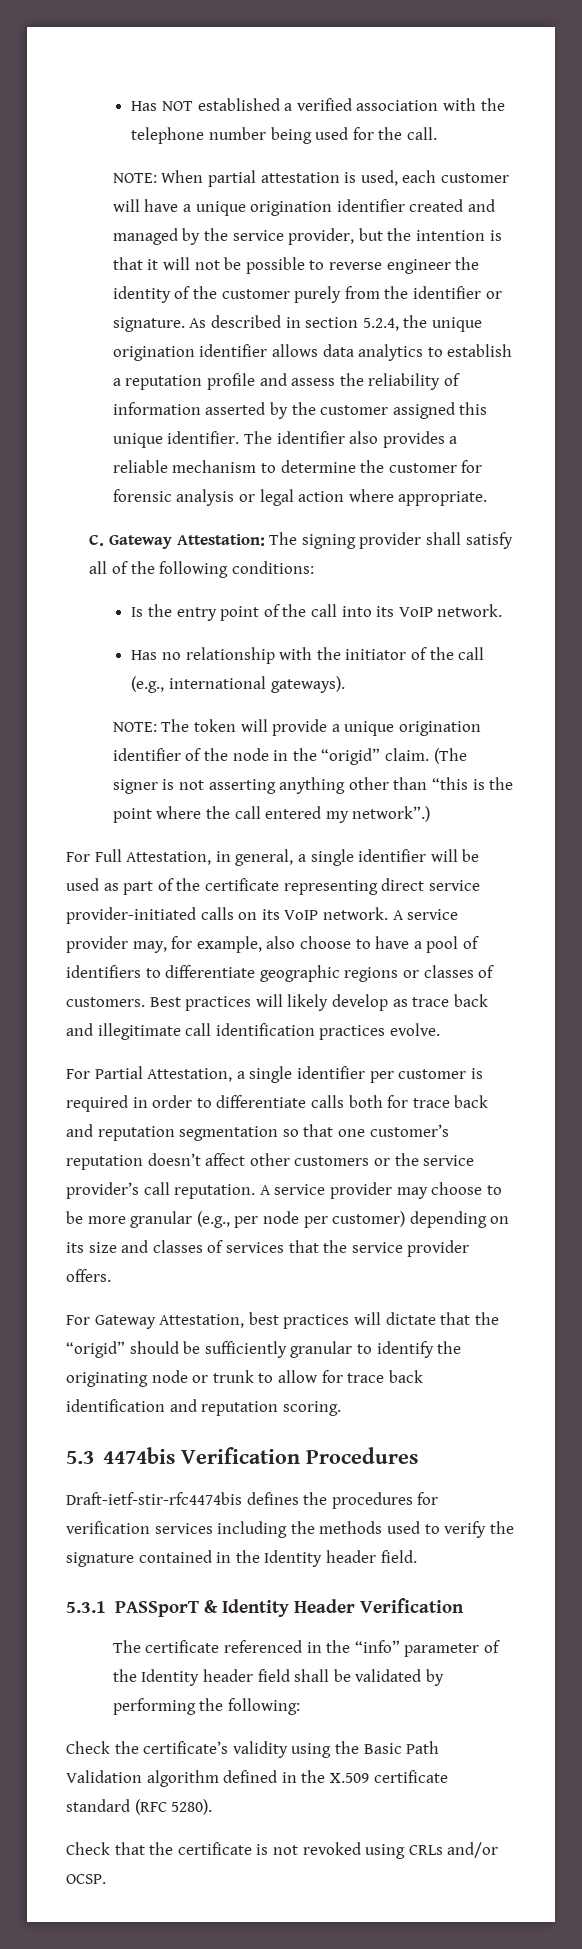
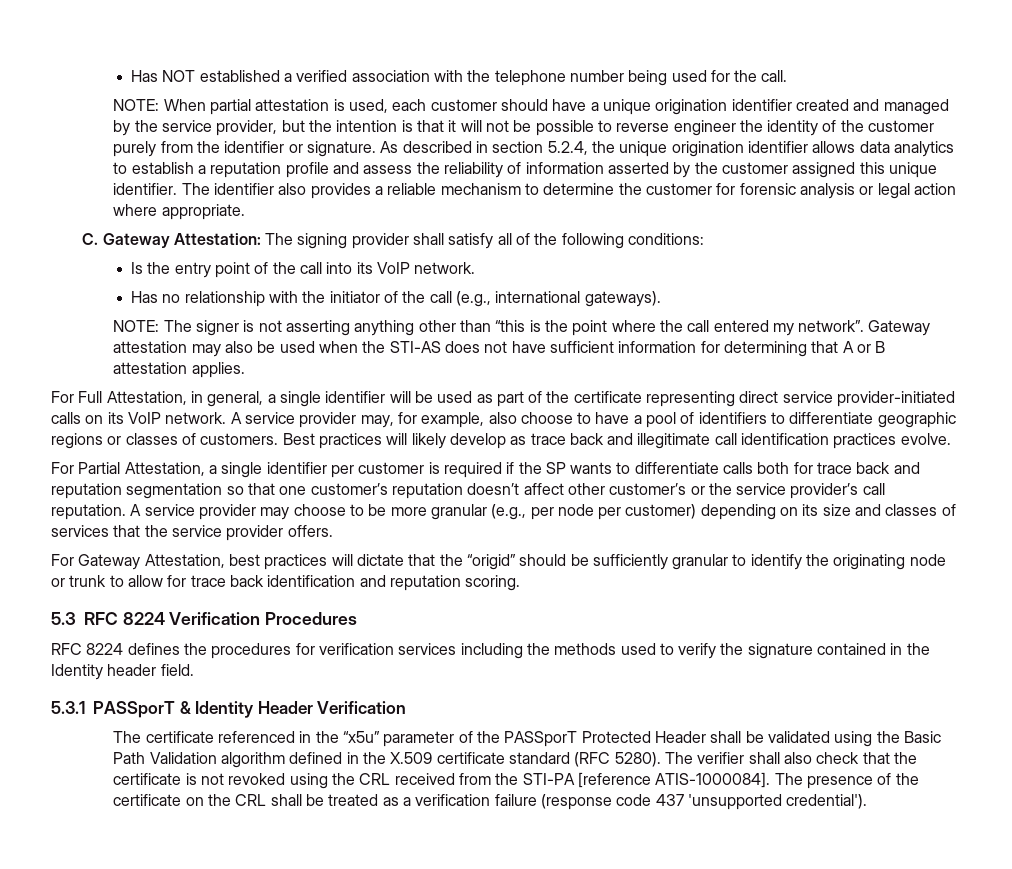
[112,199,140,212] will -> [500,99,548,111] should
[193,719,481,736] [112,748,467,765] token will provide a unique origination identifier of the node in the “origid” claim. (The -> (192, 326) none
[352,806,431,822] network”.) -> [798,320,931,336] [113,341,886,357] [113,362,245,378] network”. Gateway attestation may also be used when the STI-AS does not have sufficient information for determining that A or B attestation applies.
[132,1095,193,1108] in order -> [506,462,613,474] if the SP wants
[294,1156,370,1166] customers -> [609,483,687,495] customer’s
[102,1447,175,1464] 4474bis -> [84,612,165,625] RFC 8224
[66,1492,242,1505] Draft-ietf-stir-rfc4474bis -> [51,643,124,655] RFC 8224
[354,1640,400,1653] “info” -> [342,731,380,743] “x5u”
[141,1669,444,1686] [112,1698,300,1715] [66,1741,288,1758] Identity header field shall be validated by performing the following: // Check the certificate’s validity -> [504,731,830,747] PASSporT Protected Header shall be validated
[66,1842,110,1855] // Check -> [664,752,860,764] The verifier shall also check
[408,1842,499,1858] [66,1874,106,1884] CRLs and/or OCSP. -> [331,772,919,789] [113,794,868,810] the CRL received from the STI-PA [reference ATIS-1000084]. The presence of the certificate on the CRL shall be treated as a verification failure (response code 437 'unsupported credential').

